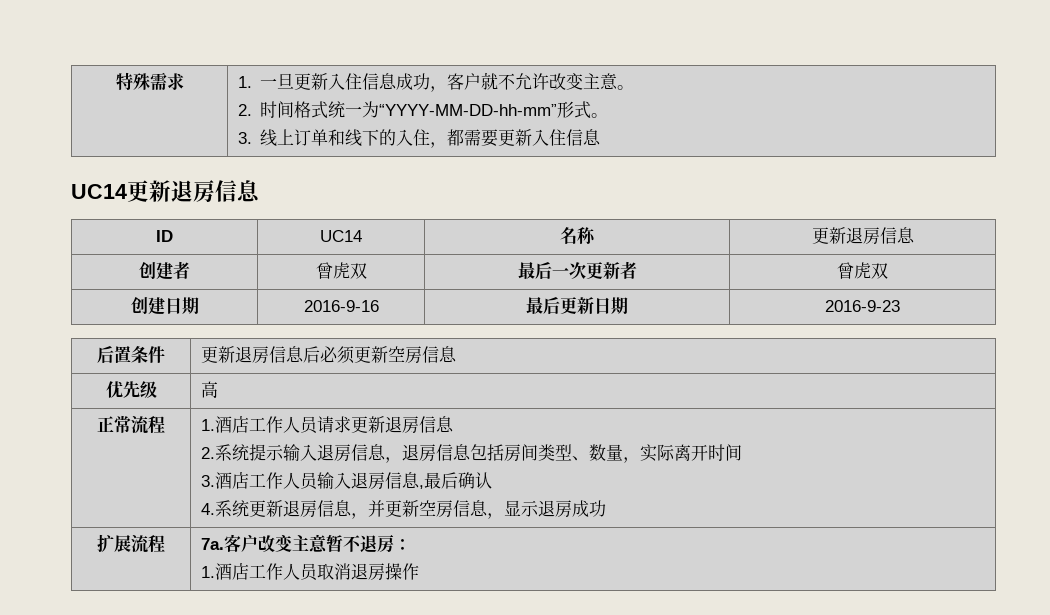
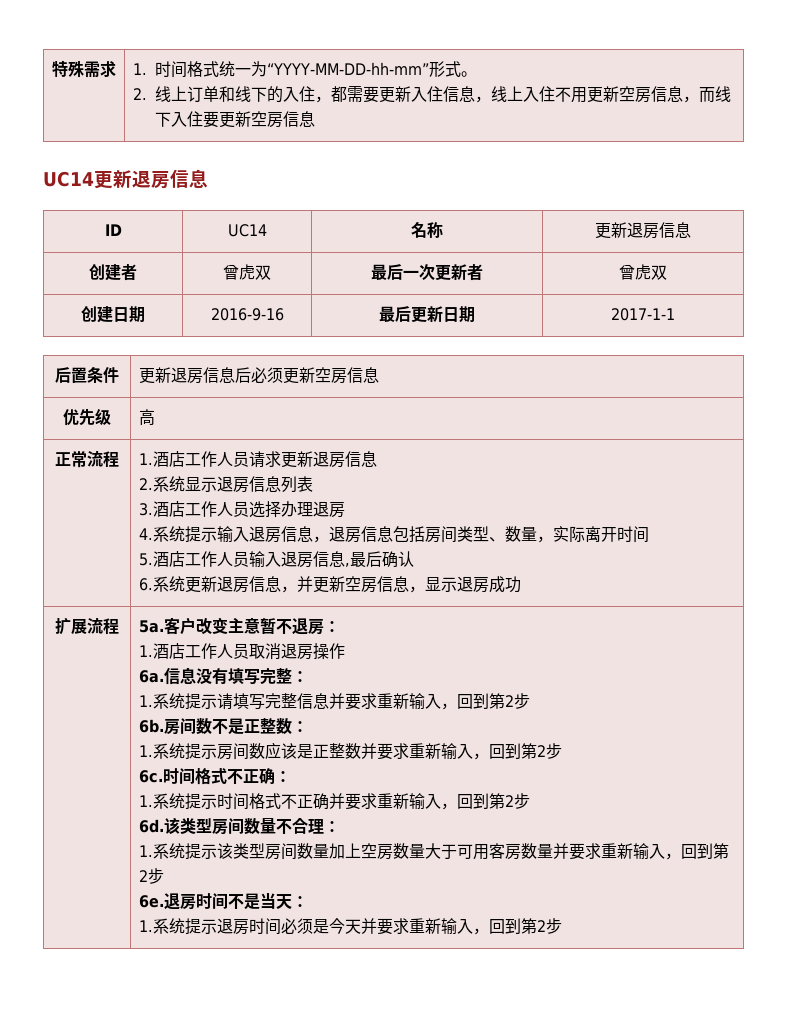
[260,72,635,92] [237,104,252,116] 一旦更新入住信息成功，客户就不允许改变主意。 // 2. -> (147, 69) none
[237,132,252,144] 3. -> [132,88,147,100] 2.
(602, 137) none -> [474,86,731,103] [154,111,315,128] ，线上入住不用更新空房信息，而线下入住要更新空房信息
[825,300,900,312] 2016-9-23 -> [611,308,675,321] 2017-1-1
(249, 452) none -> [184,476,313,493] [138,501,345,518] [138,526,185,542] 显示退房信息列表 // 3.酒店工作人员选择办理退房 // 4.系统
[200,475,215,487] 3. -> [138,553,153,566] 5.
[200,503,215,515] 4. -> [138,578,153,591] 6.
[200,538,224,550] 7a. -> [138,620,164,633] 5a.
(419, 571) none -> [138,667,308,685] [138,693,530,710] [138,718,308,735] [138,742,562,760] [138,767,291,785] [138,793,530,810] [138,817,340,835] [138,843,729,860] [138,868,164,884] [138,893,308,910] [138,918,562,935] // 6a.信息没有填写完整： // 1.系统提示请填写完整信息并要求重新输入，回到第2步 // 6b.房间数不是正整数： // 1.系统提示房间数应该是正整数并要求重新输入，回到第2步 // 6c.时间格式不正确： // 1.系统提示时间格式不正确并要求重新输入，回到第2步 // 6d.该类型房间数量不合理： // 1.系统提示该类型房间数量加上空房数量大于可用客房数量并要求重新输入，回到第2步 // 6e.退房时间不是当天： // 1.系统提示退房时间必须是今天并要求重新输入，回到第2步

